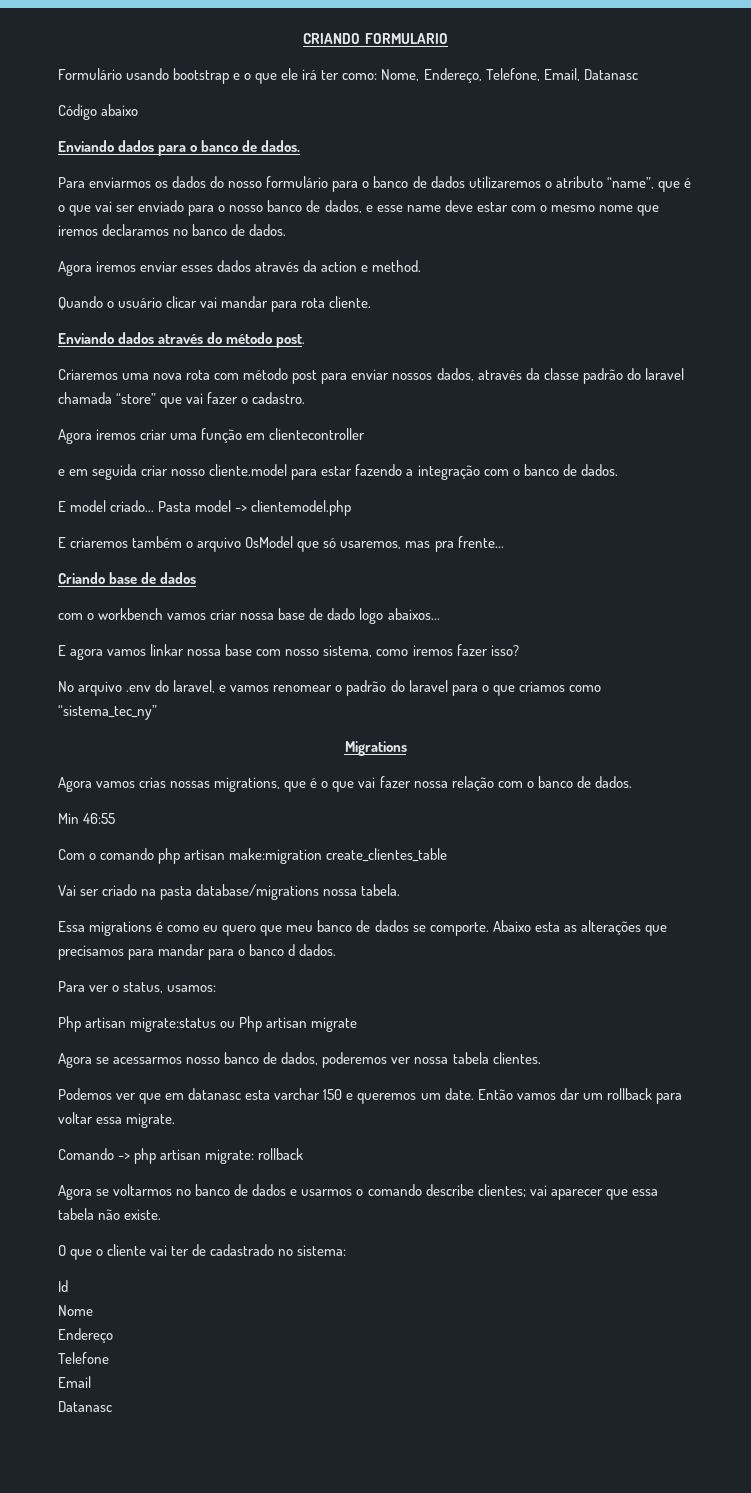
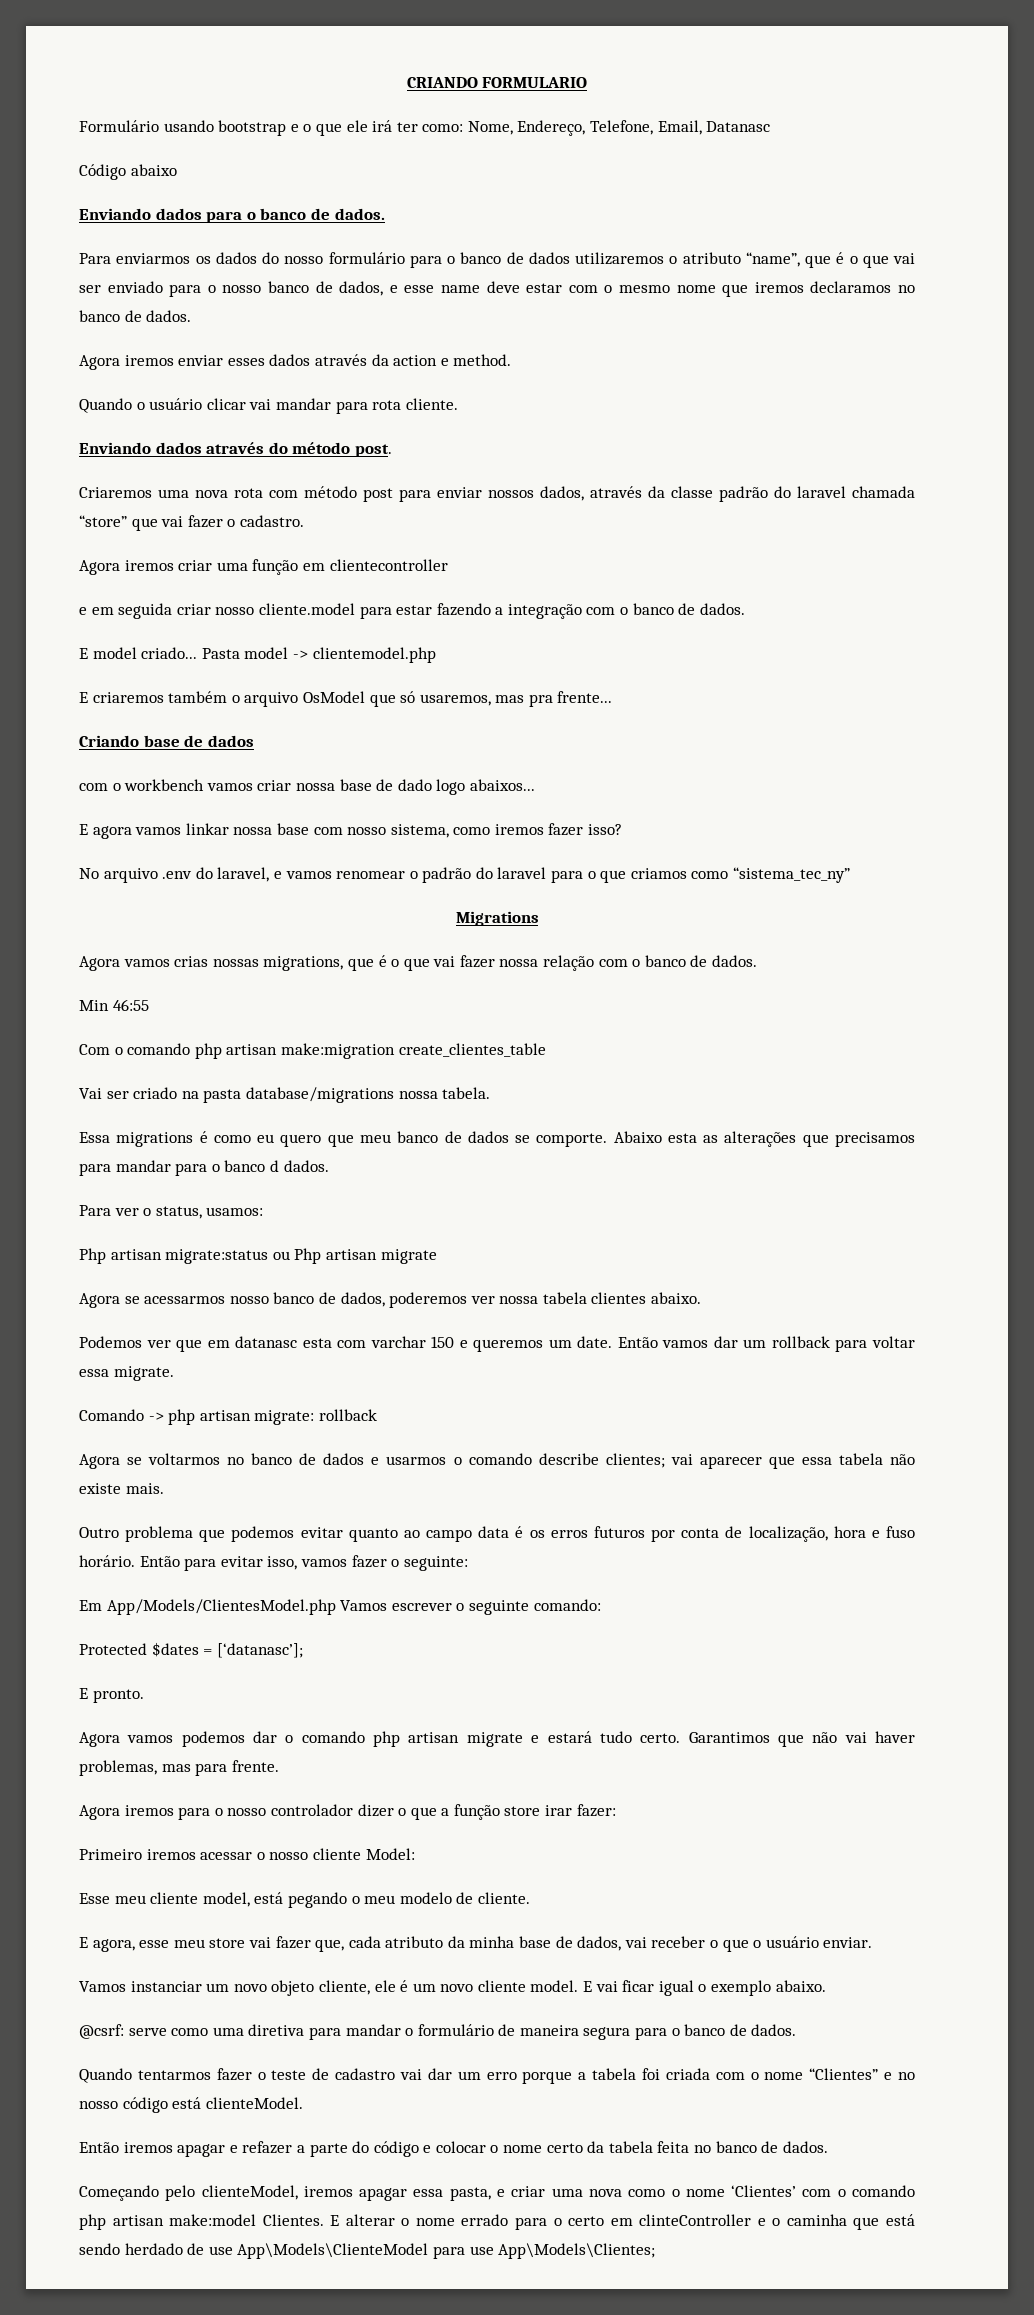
[492,1052,541,1064] clientes. -> [591,1292,702,1304] clientes abaixo.
(271, 1095) none -> [337,1340,367,1348] com
[124,1209,162,1220] [58,1244,347,1260] [58,1280,68,1292] [58,1305,93,1316] [58,1328,113,1343] [58,1352,109,1364] [58,1376,91,1388] [58,1401,112,1412] existe. // O que o cliente vai ter de cadastrado no sistema: // Id // Nome // Endereço // Telefone // Email // Datanasc -> [79,1483,164,1494] [79,1526,915,1542] [79,1555,468,1571] [79,1599,601,1615] [79,1642,303,1658] [79,1688,144,1703] [79,1731,916,1747] [79,1760,279,1776] [79,1804,616,1820] [79,1848,415,1860] [79,1892,530,1908] [79,1936,873,1952] [79,1980,826,1996] [79,2024,797,2040] [79,2068,916,2084] [79,2097,303,2113] [79,2141,828,2157] [79,2185,915,2201] [79,2214,915,2230] [79,2243,656,2259] existe mais. // Outro problema que podemos evitar quanto ao campo data é os erros futuros por conta de localização, hora e fuso horário. Então para evitar isso, vamos fazer o seguinte: // Em App/Models/ClientesModel.php Vamos escrever o seguinte comando: // Protected $dates = [‘datanasc’]; // E pronto. // Agora vamos podemos dar o comando php artisan migrate e estará tudo certo. Garantimos que não vai haver problemas, mas para frente. // Agora iremos para o nosso controlador dizer o que a função store irar fazer: // Primeiro iremos acessar o nosso cliente Model: // Esse meu cliente model, está pegando o meu modelo de cliente. // E agora, esse meu store vai fazer que, cada atributo da minha base de dados, vai receber o que o usuário enviar. // Vamos instanciar um novo objeto cliente, ele é um novo cliente model. E vai ficar igual o exemplo abaixo. // @csrf: serve como uma diretiva para mandar o formulário de maneira segura para o banco de dados. // Quando tentarmos fazer o teste de cadastro vai dar um erro porque a tabela foi criada com o nome “Clientes” e no nosso código está clienteModel. // Então iremos apagar e refazer a parte do código e colocar o nome certo da tabela feita no banco de dados. // Começando pelo clienteModel, iremos apagar essa pasta, e criar uma nova como o nome ‘Clientes’ com o comando php artisan make:model Clientes. E alterar o nome errado para o certo em clinteController e o caminha que está sendo herdado de use App\Models\ClienteModel para use App\Models\Clientes;

